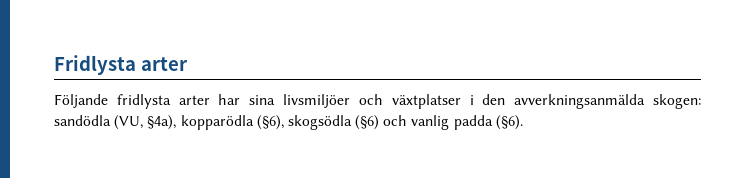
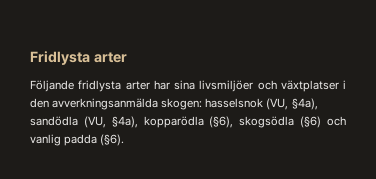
(701, 101) none -> [205,98,318,110] hasselsnok (VU, §4a),

